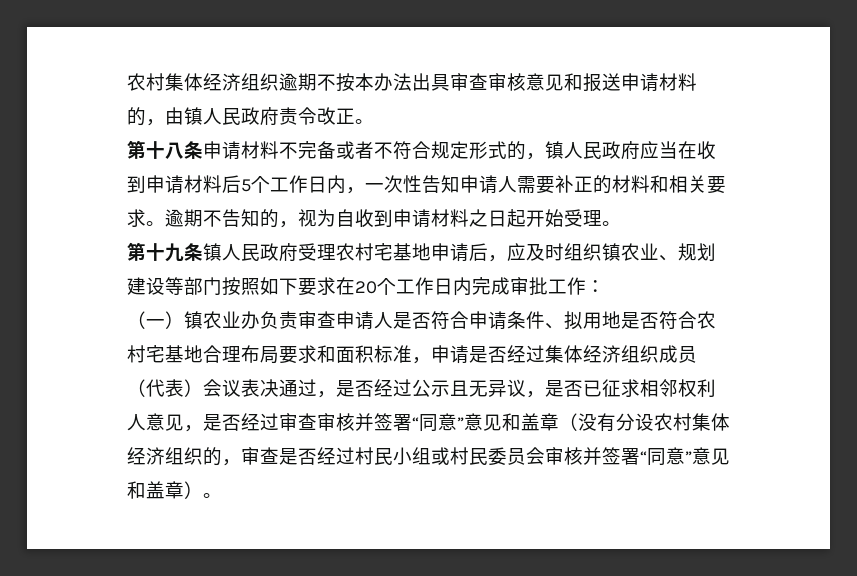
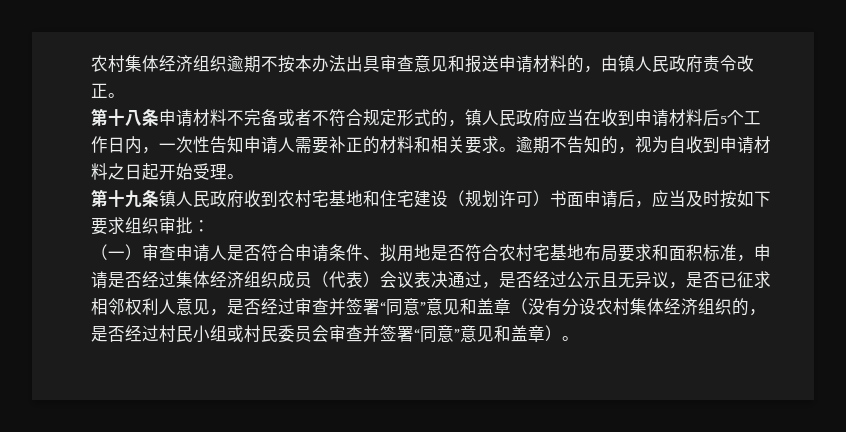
[488,73,526,91] 审核 -> (414, 63) none
[298,243,716,262] [127,277,586,296] 受理农村宅基地申请后，应及时组织镇农业、规划建设等部门按照如下要求在20个工作日内完成审批工作 -> [244,190,771,208] [91,217,193,235] 收到农村宅基地和住宅建设（规划许可）书面申请后，应当及时按如下要求组织审批
[184,311,298,329] 镇农业办负责 -> (142, 252) none
[203,345,241,363] 合理 -> (584, 252) none
[317,413,355,431] 审核 -> (329, 306) none
[241,447,279,465] 审查 -> (766, 312) none
[564,447,583,465] 核 -> [346,325,363,342] 查

